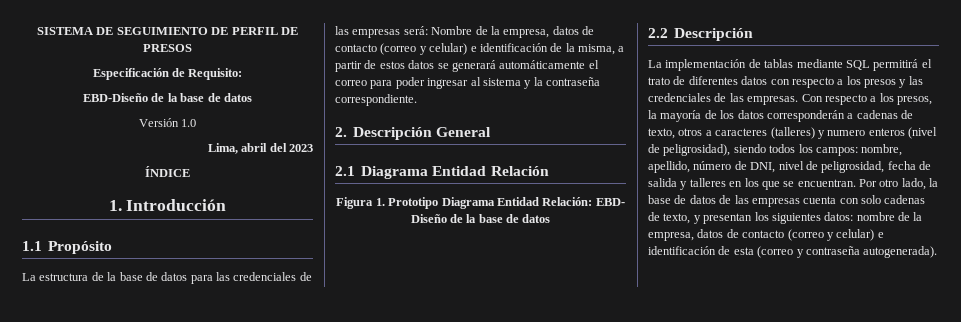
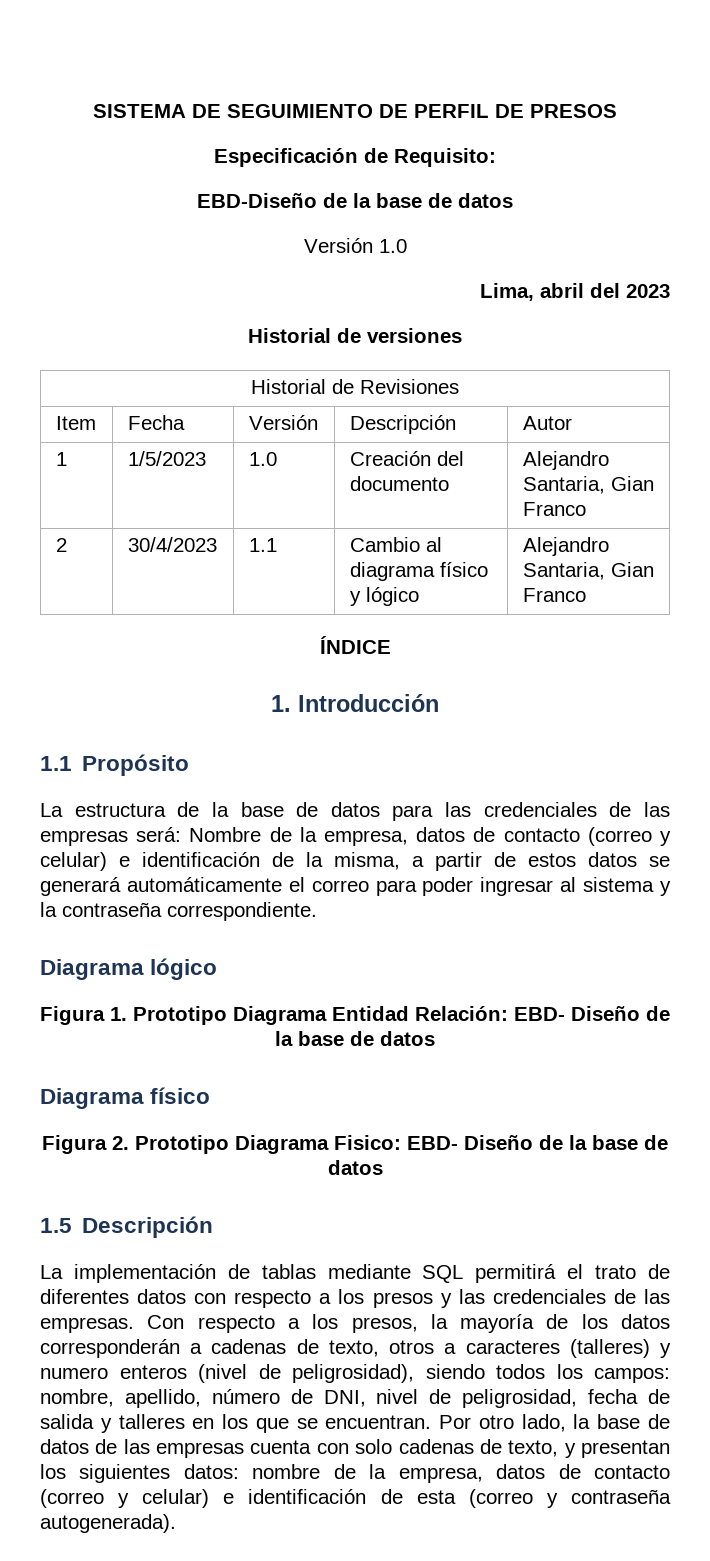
(313, 148) none -> [248,328,462,343] [251,379,459,394] [55,416,96,430] [127,415,185,430] [248,415,318,430] [349,415,456,434] [522,416,572,430] [55,452,67,466] [127,451,206,466] [248,452,277,466] [349,451,464,466] [349,476,449,491] [522,451,609,470] [522,476,654,494] [522,502,586,516] [55,538,67,552] [127,537,217,552] [248,538,277,552] [349,537,442,552] [349,562,488,581] [349,587,419,606] [522,537,609,556] [522,562,654,580] [522,588,586,602] // Historial de versiones // Historial de Revisiones // Item | Fecha | Versión | Descripción | Autor // 1 | 1/5/2023 | 1.0 | Creación del documento | Alejandro Santaria, Gian Franco // 2 | 30/4/2023 | 1.1 | Cambio al diagrama físico y lógico | Alejandro Santaria, Gian Franco
[335,127,492,140] [335,166,549,179] 2. Descripción General // 2.1 Diagrama Entidad Relación -> [40,958,218,980] Diagrama lógico
[648,28,668,38] 2.2 -> [40,1087,211,1109] [42,1135,668,1154] [327,1160,383,1175] [40,1218,72,1233] Diagrama físico // Figura 2. Prototipo Diagrama Fisico: EBD- Diseño de la base de datos // 1.5

